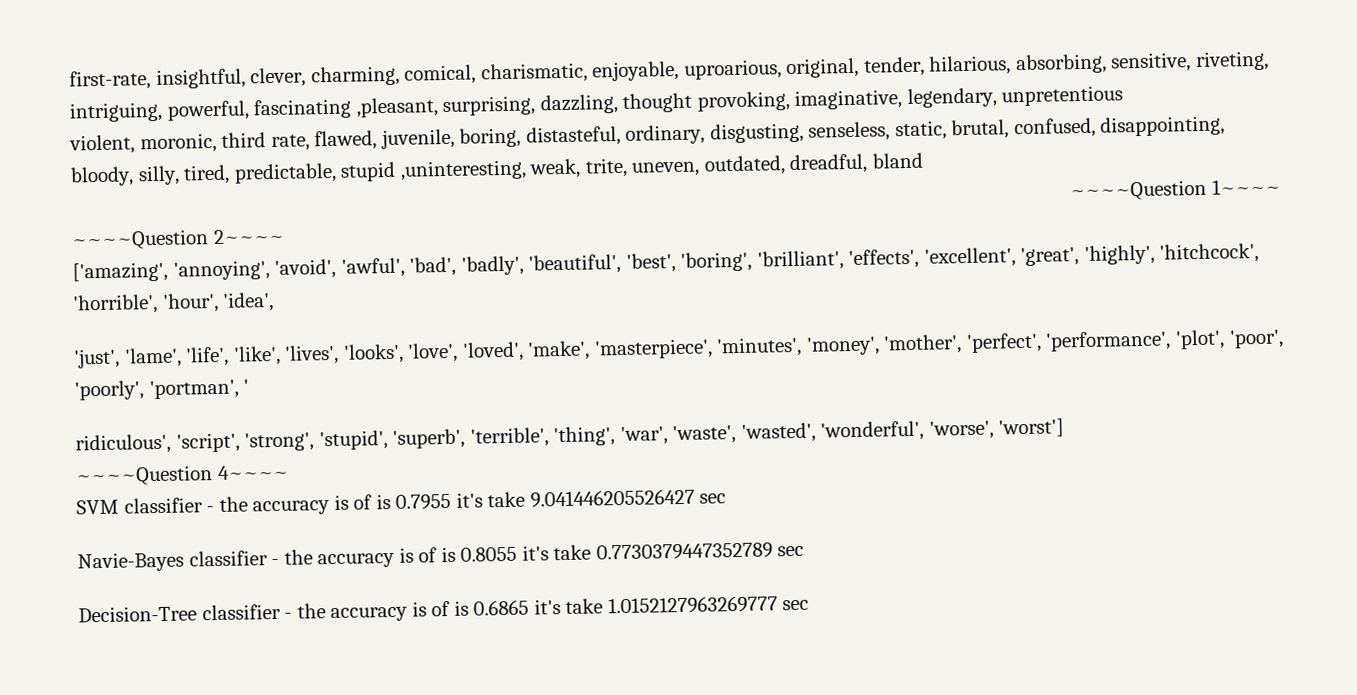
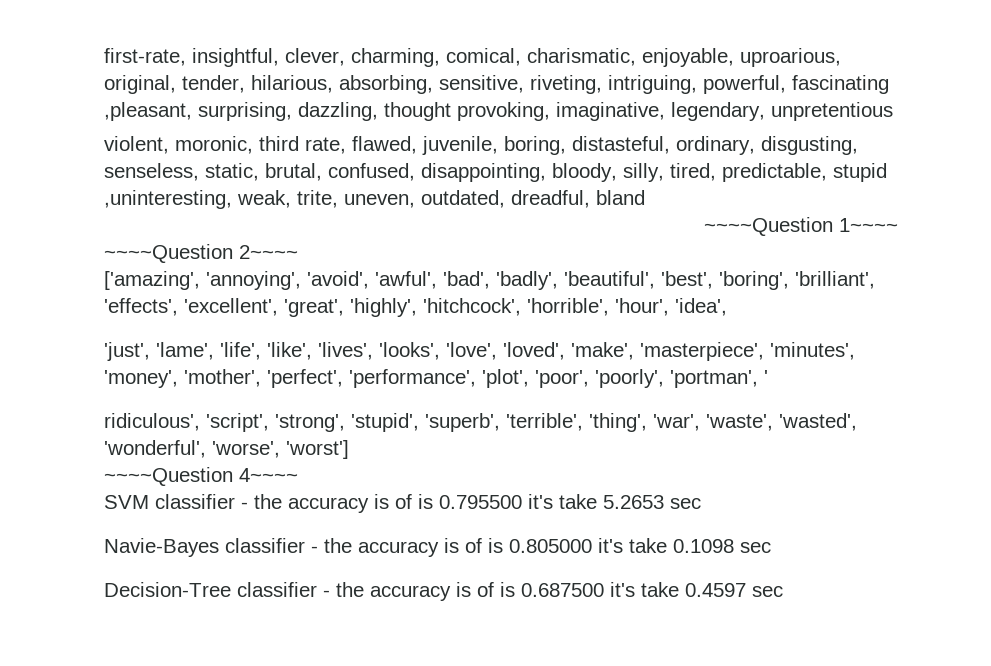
[395,488,695,510] 0.7955 it's take 9.041446205526427 -> [439,494,664,509] 0.795500 it's take 5.2653
[460,542,773,562] 0.8055 it's take 0.7730379447352789 -> [509,538,734,553] 0.805000 it's take 0.1098
[473,595,778,616] 0.6865 it's take 1.0152127963269777 -> [521,582,746,597] 0.687500 it's take 0.4597

